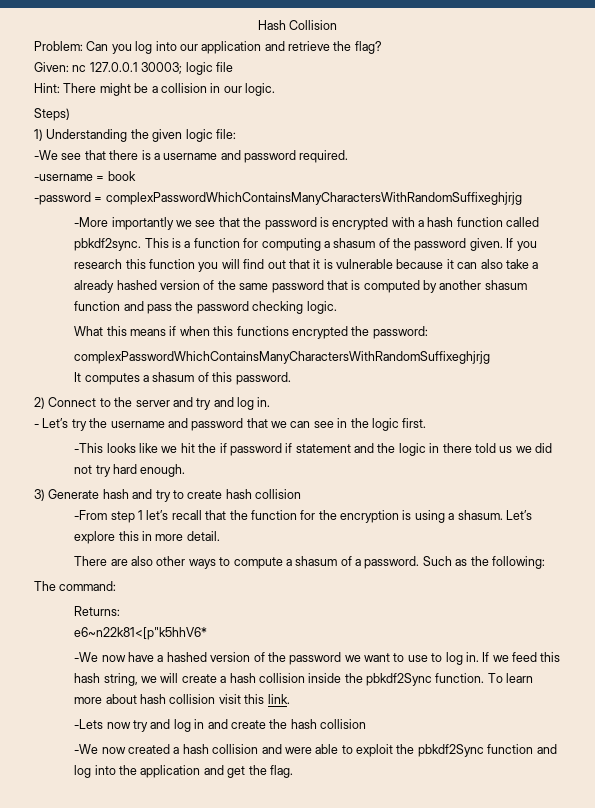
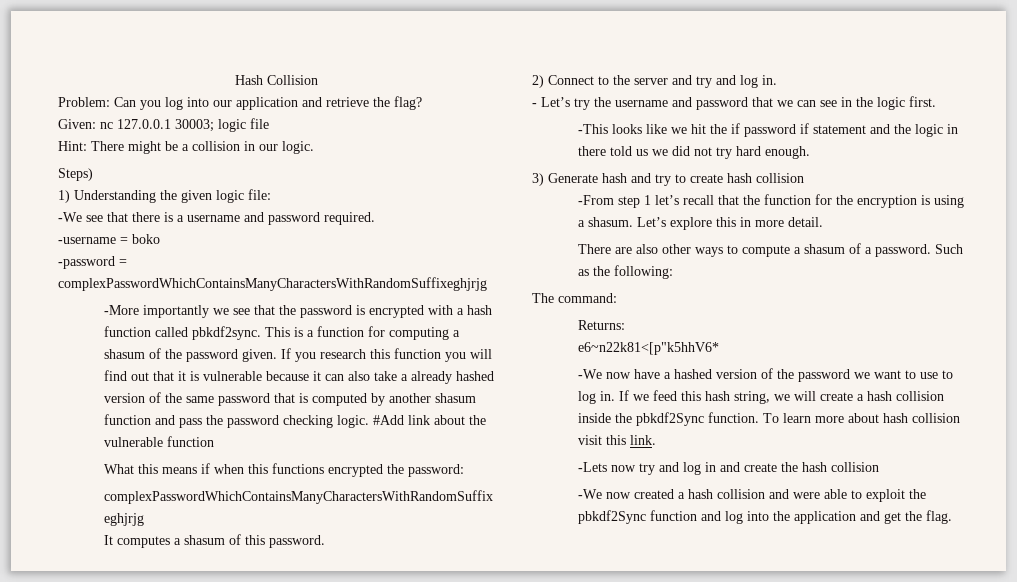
[107,171,136,181] book -> [132,234,160,244] boko
(337, 307) none -> [372,415,486,425] [103,436,214,447] #Add link about the vulnerable function

